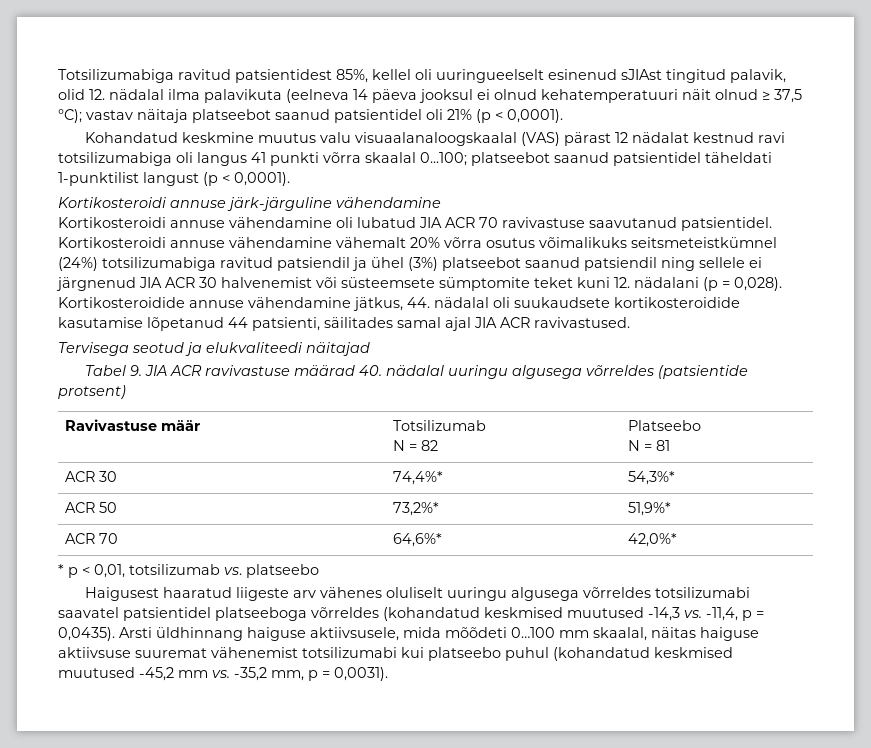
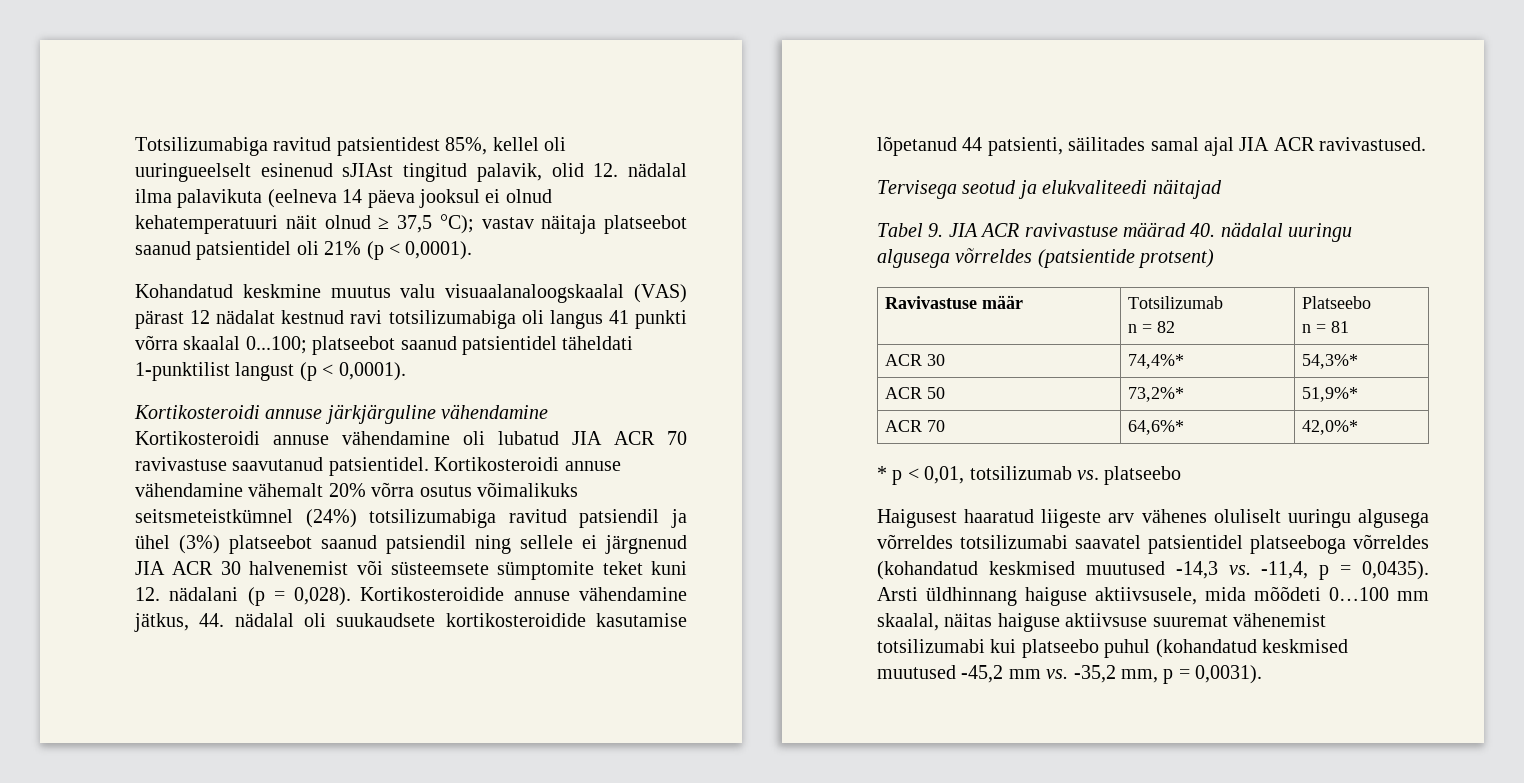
[227,197,332,211] järk-järguline -> [324,404,436,424] järkjärguline
[392,440,405,451] N -> [1128,324,1138,333] n
[627,440,640,451] N -> [1302,324,1312,333] n

